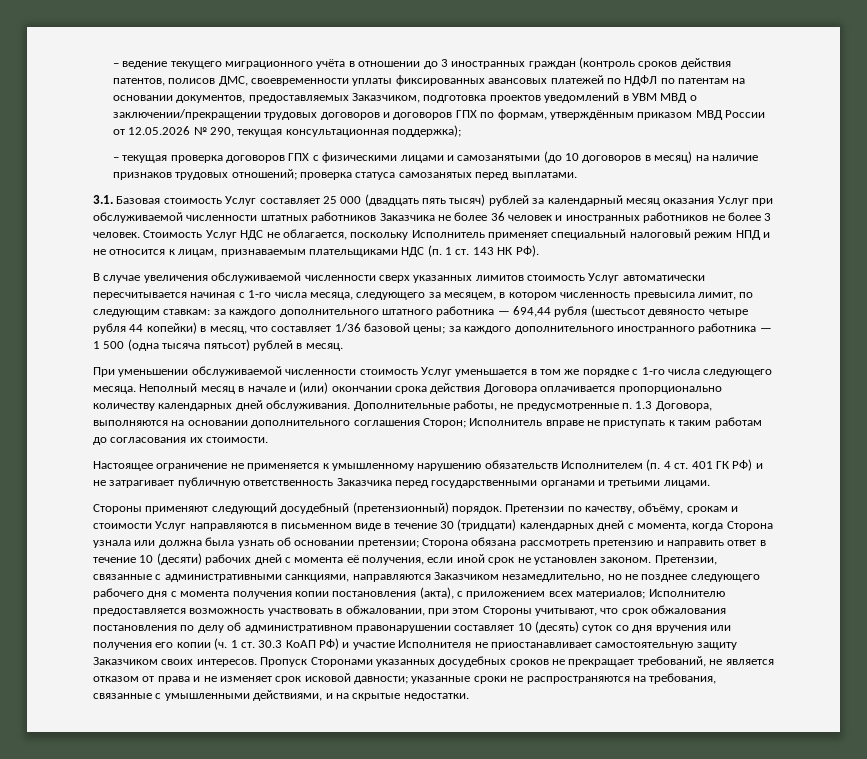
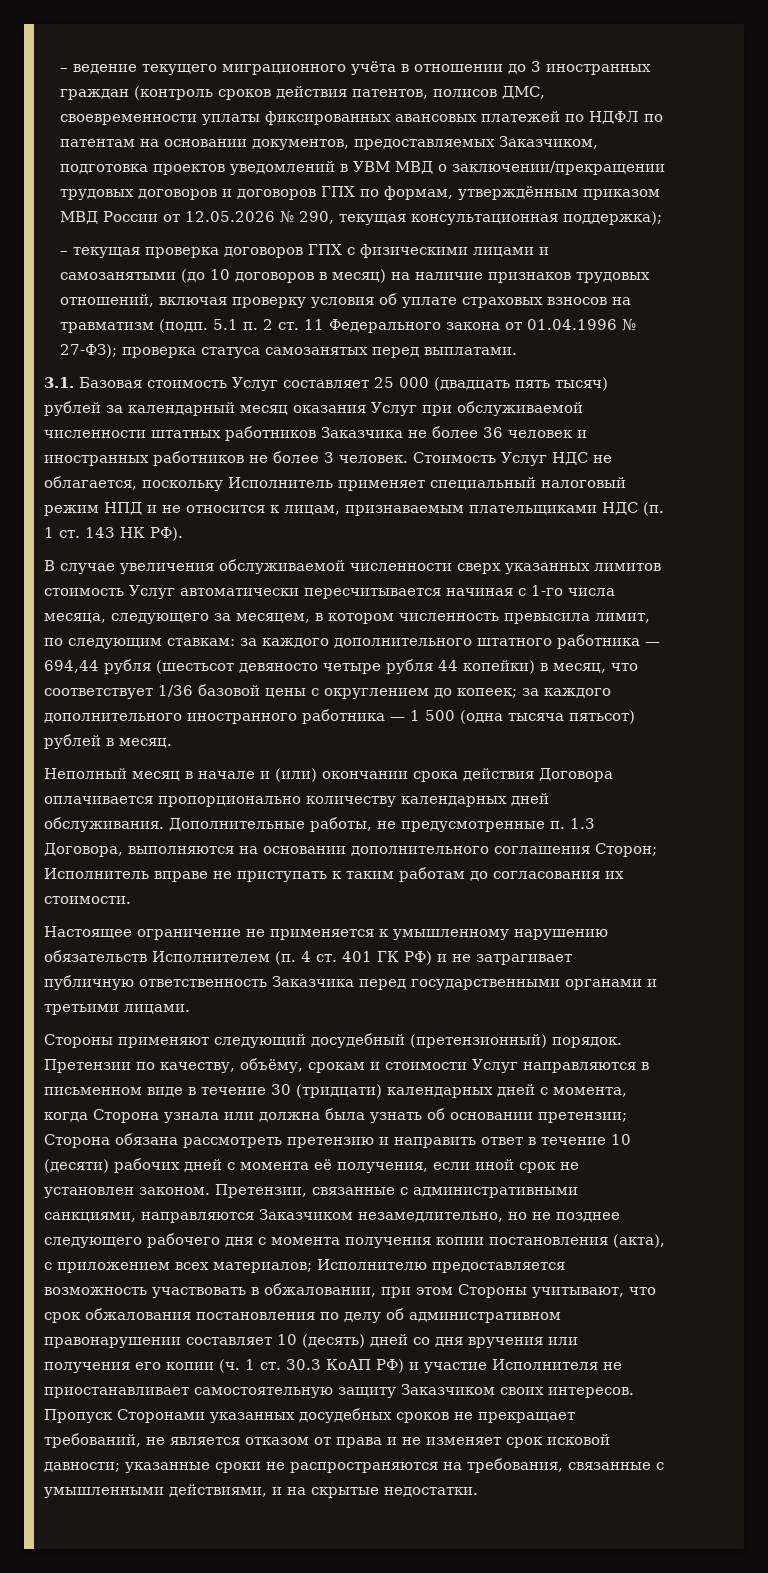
[231,169,297,180] отношений; -> [59,293,631,308] [59,319,636,333] [59,344,117,358] отношений, включая проверку условия об уплате страховых взносов на травматизм (подп. 5.1 п. 2 ст. 11 Федерального закона от 01.04.1996 № 27-ФЗ);
[271,326,332,332] составляет -> [44,688,153,699] соответствует
[413,326,446,334] цены; -> [265,688,517,699] цены с округлением до копеек;
[93,366,773,377] [93,386,136,394] При уменьшении обслуживаемой численности стоимость Услуг уменьшается в том же порядке с 1-го числа следующего месяца. -> (172, 743) none
[582,625,613,633] суток -> [370,1334,408,1347] дней

